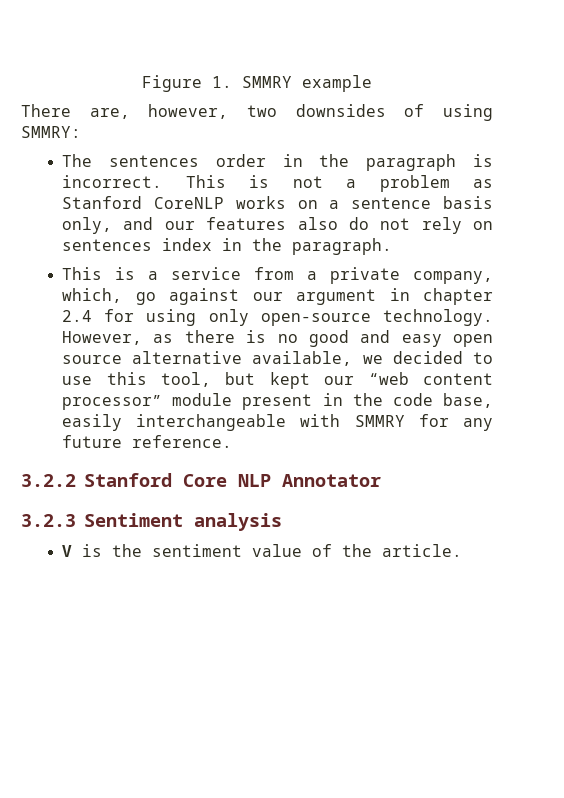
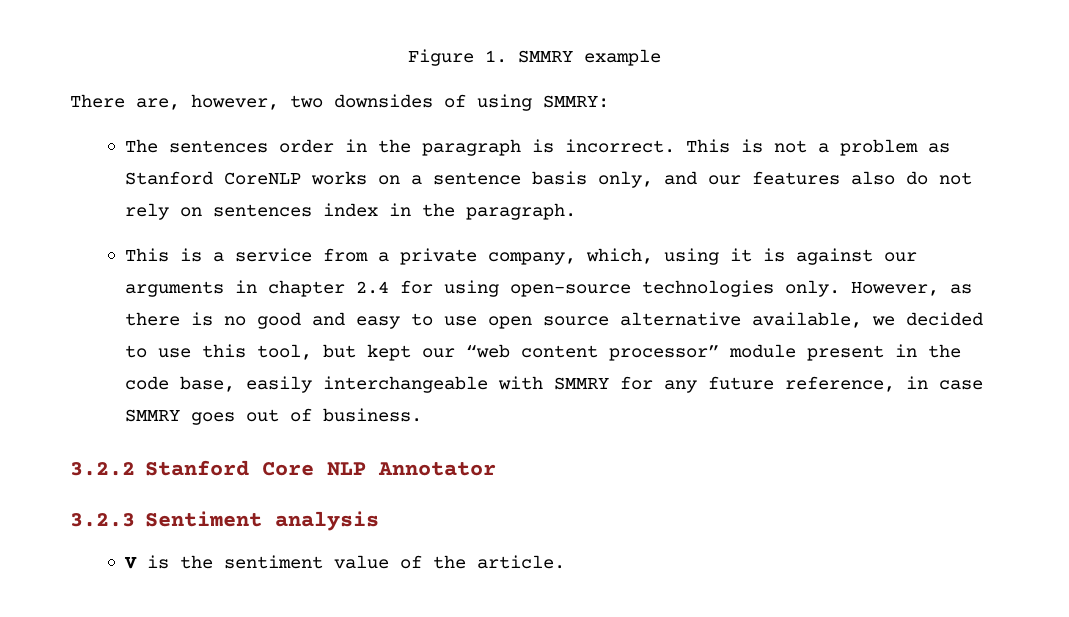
[135,292,156,305] go -> [663,248,785,265] using it is
[296,289,377,305] argument -> [124,281,224,297] arguments
[208,309,493,326] only open-source technology. -> [509,280,840,297] open-source technologies only.
(442, 340) none -> [410,313,477,326] to use
[132,435,233,448] reference. -> [784,376,983,392] [124,408,422,425] reference, in case SMMRY goes out of business.

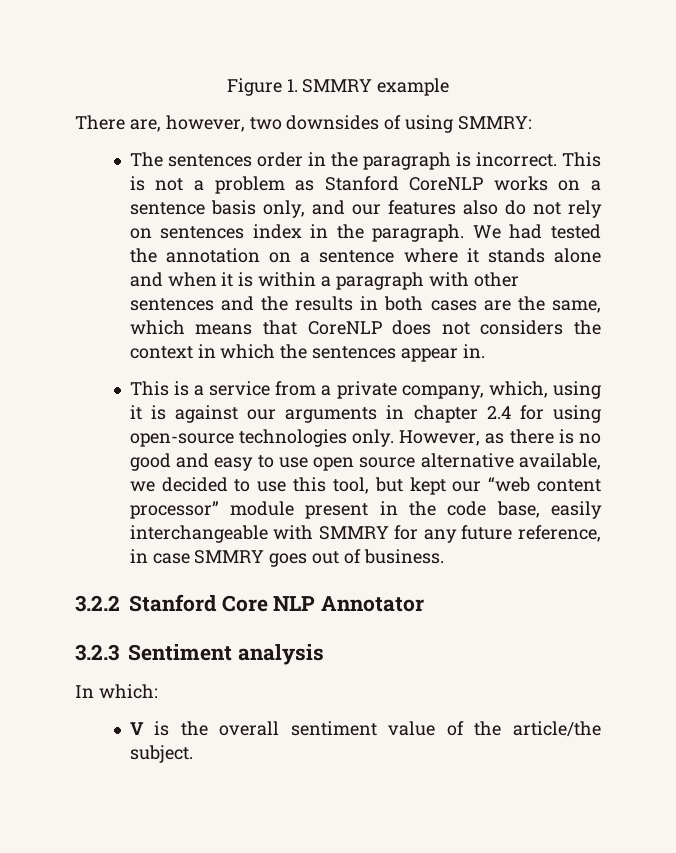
(576, 211) none -> [472,224,601,239] [129,248,601,263] [129,272,519,290] [129,296,601,313] [129,320,601,335] [129,344,485,362] We had tested the annotation on a sentence where it stands alone and when it is within a paragraph with other sentences and the results in both cases are the same, which means that CoreNLP does not considers the context in which the sentences appear in.
(379, 521) none -> [75,684,158,699] // In which:
(213, 562) none -> [219,721,280,736] overall
[476,555,565,569] article. -> [513,721,601,737] [129,745,193,763] article/the subject.

